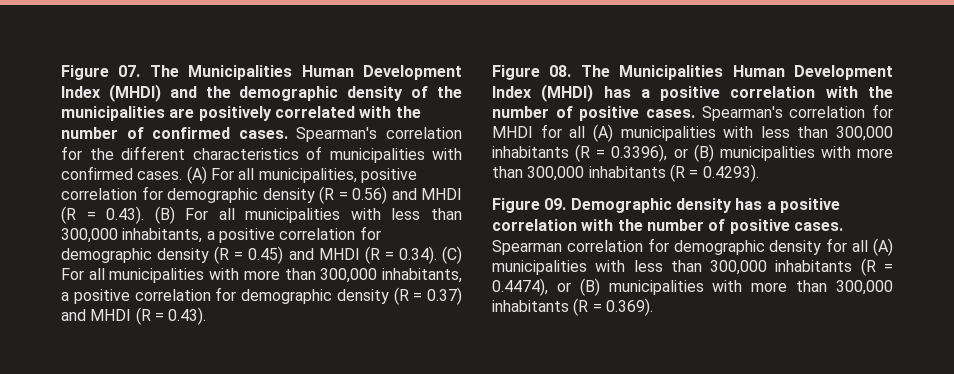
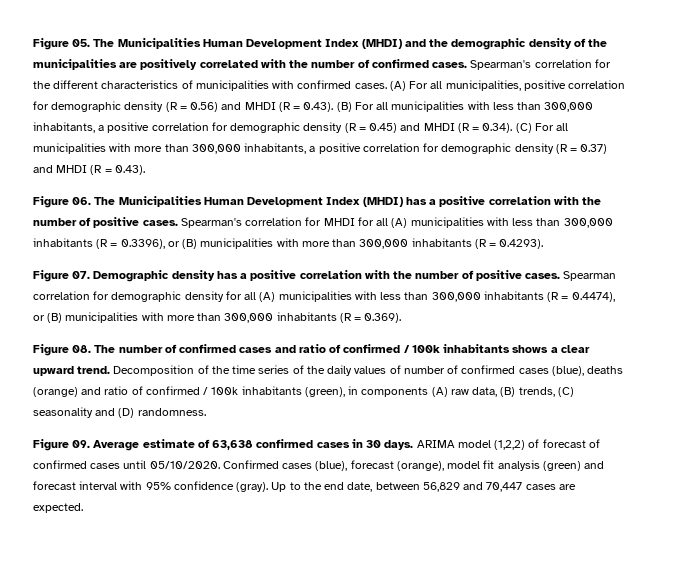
[61,65,141,80] Figure 07. -> [33,38,91,50] Figure 05.
[549,65,572,77] 08. -> [72,197,92,205] 06.
[544,198,567,210] 09. -> [72,271,91,279] 07.
(653, 307) none -> [33,344,590,356] [33,365,624,376] [33,386,574,397] [33,407,206,418] [33,439,600,451] [33,460,605,471] [33,481,576,492] [33,503,83,513] // Figure 08. The number of confirmed cases and ratio of confirmed / 100k inhabitants shows a clear upward trend. Decomposition of the time series of the daily values of number of confirmed cases (blue), deaths (orange) and ratio of confirmed / 100k inhabitants (green), in components (A) raw data, (B) trends, (C) seasonality and (D) randomness. // Figure 09. Average estimate of 63,638 confirmed cases in 30 days. ARIMA model (1,2,2) of forecast of confirmed cases until 05/10/2020. Confirmed cases (blue), forecast (orange), model fit analysis (green) and forecast interval with 95% confidence (gray). Up to the end date, between 56,829 and 70,447 cases are expected.

